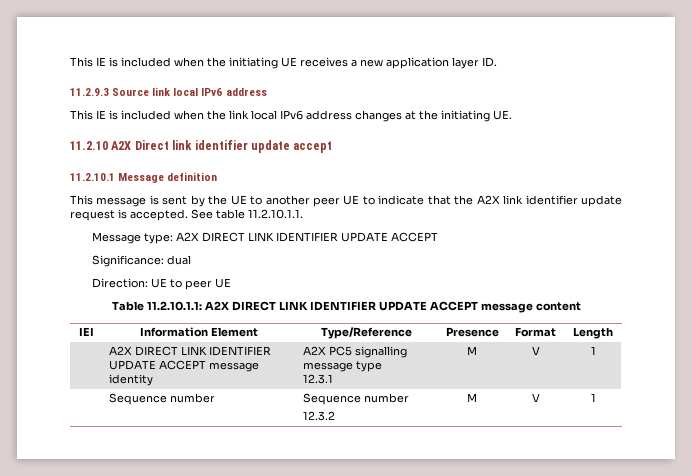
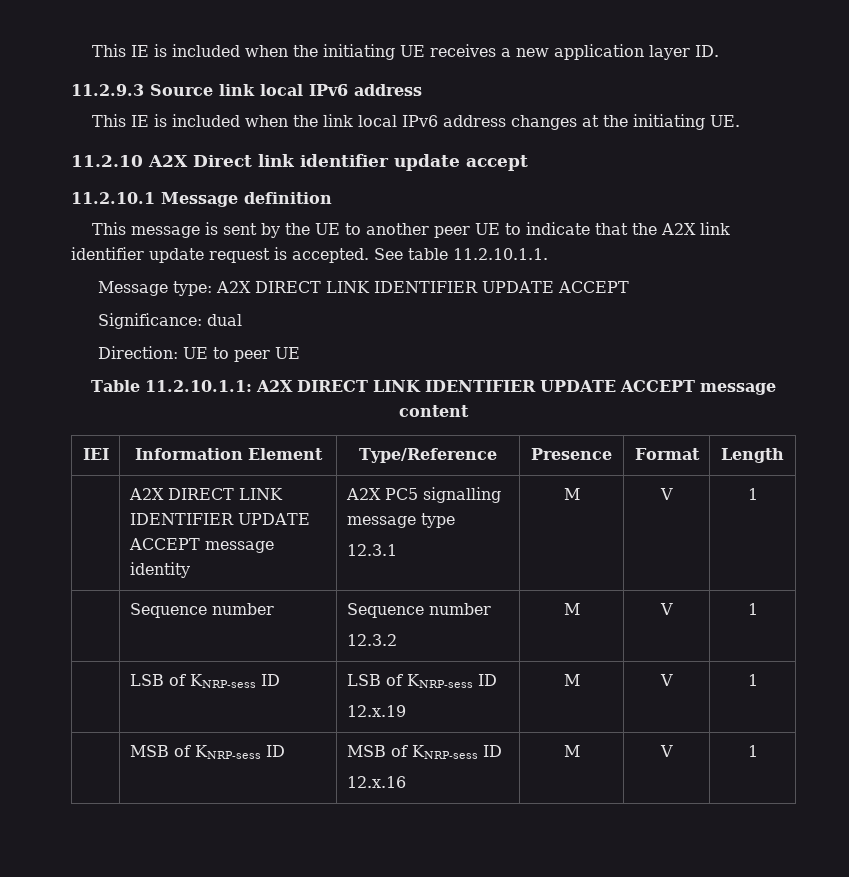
(596, 397) none -> [129,674,280,688] [346,674,497,688] [346,705,406,717] [563,674,580,686] [659,674,673,686] [747,674,758,686] [129,745,285,759] [346,745,502,759] [346,776,406,788] [563,745,580,757] [659,745,673,757] [747,745,758,757] // | LSB of KNRP-sess ID | LSB of KNRP-sess ID // 12.x.19 | M | V | 1 // | MSB of KNRP-sess ID | MSB of KNRP-sess ID // 12.x.16 | M | V | 1

